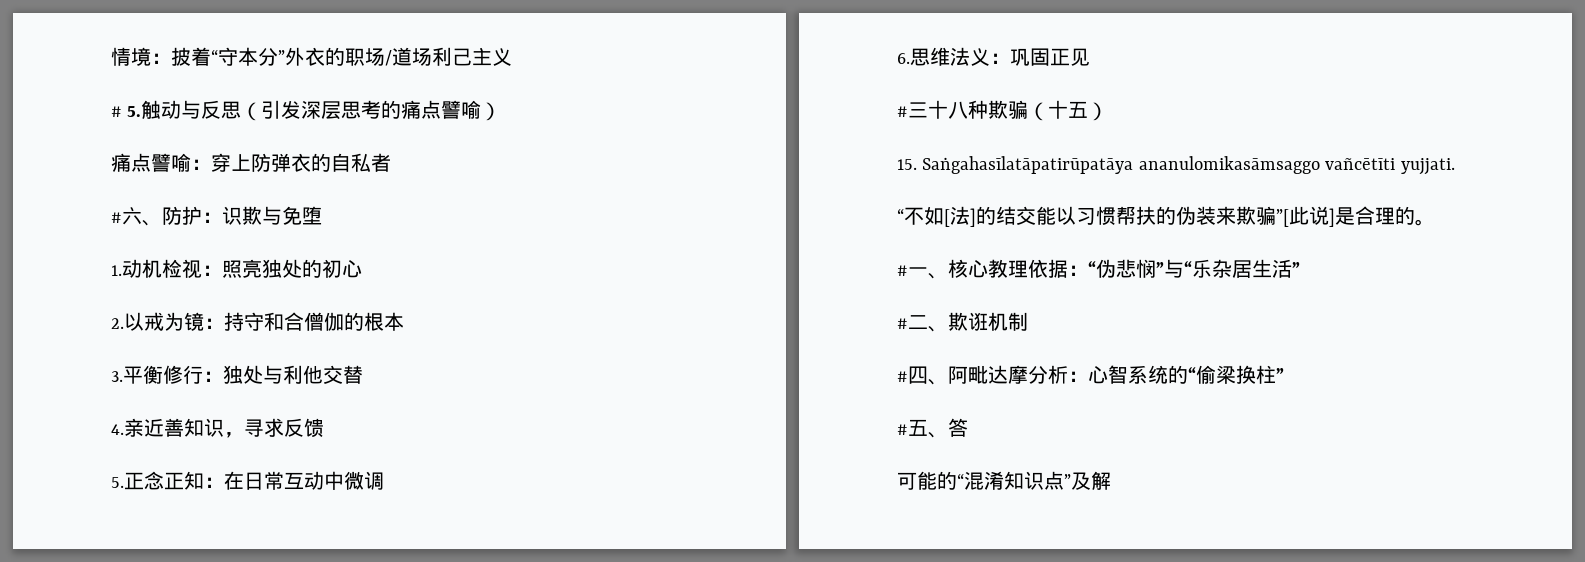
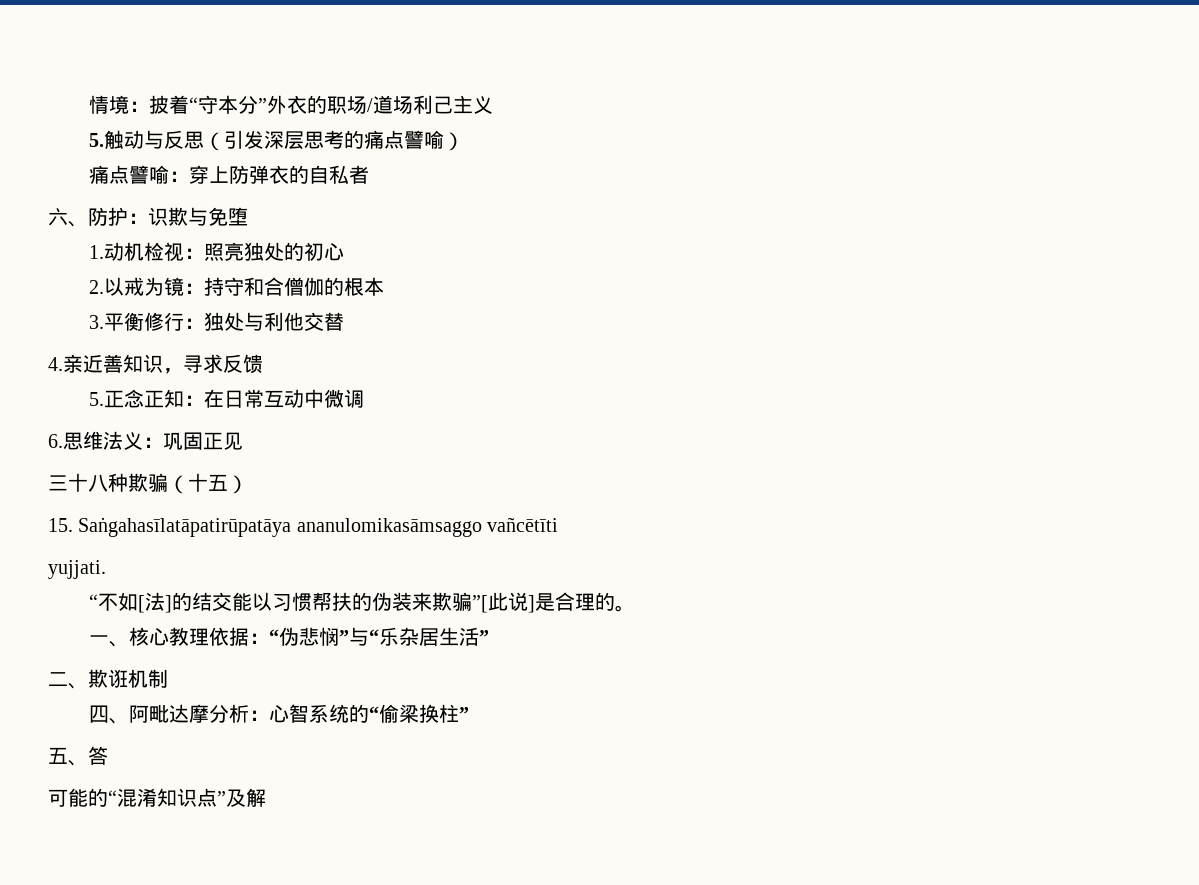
[111,106,122,117] # -> (494, 105) none
[111,212,122,223] # -> (370, 174) none
[897,106,908,117] # -> (243, 441) none
(1396, 164) none -> (559, 524) //
[897,265,908,276] # -> (636, 608) none
[897,318,908,329] # -> (490, 637) none
[897,371,908,382] # -> (168, 678) none
[897,424,908,435] # -> (470, 714) none

